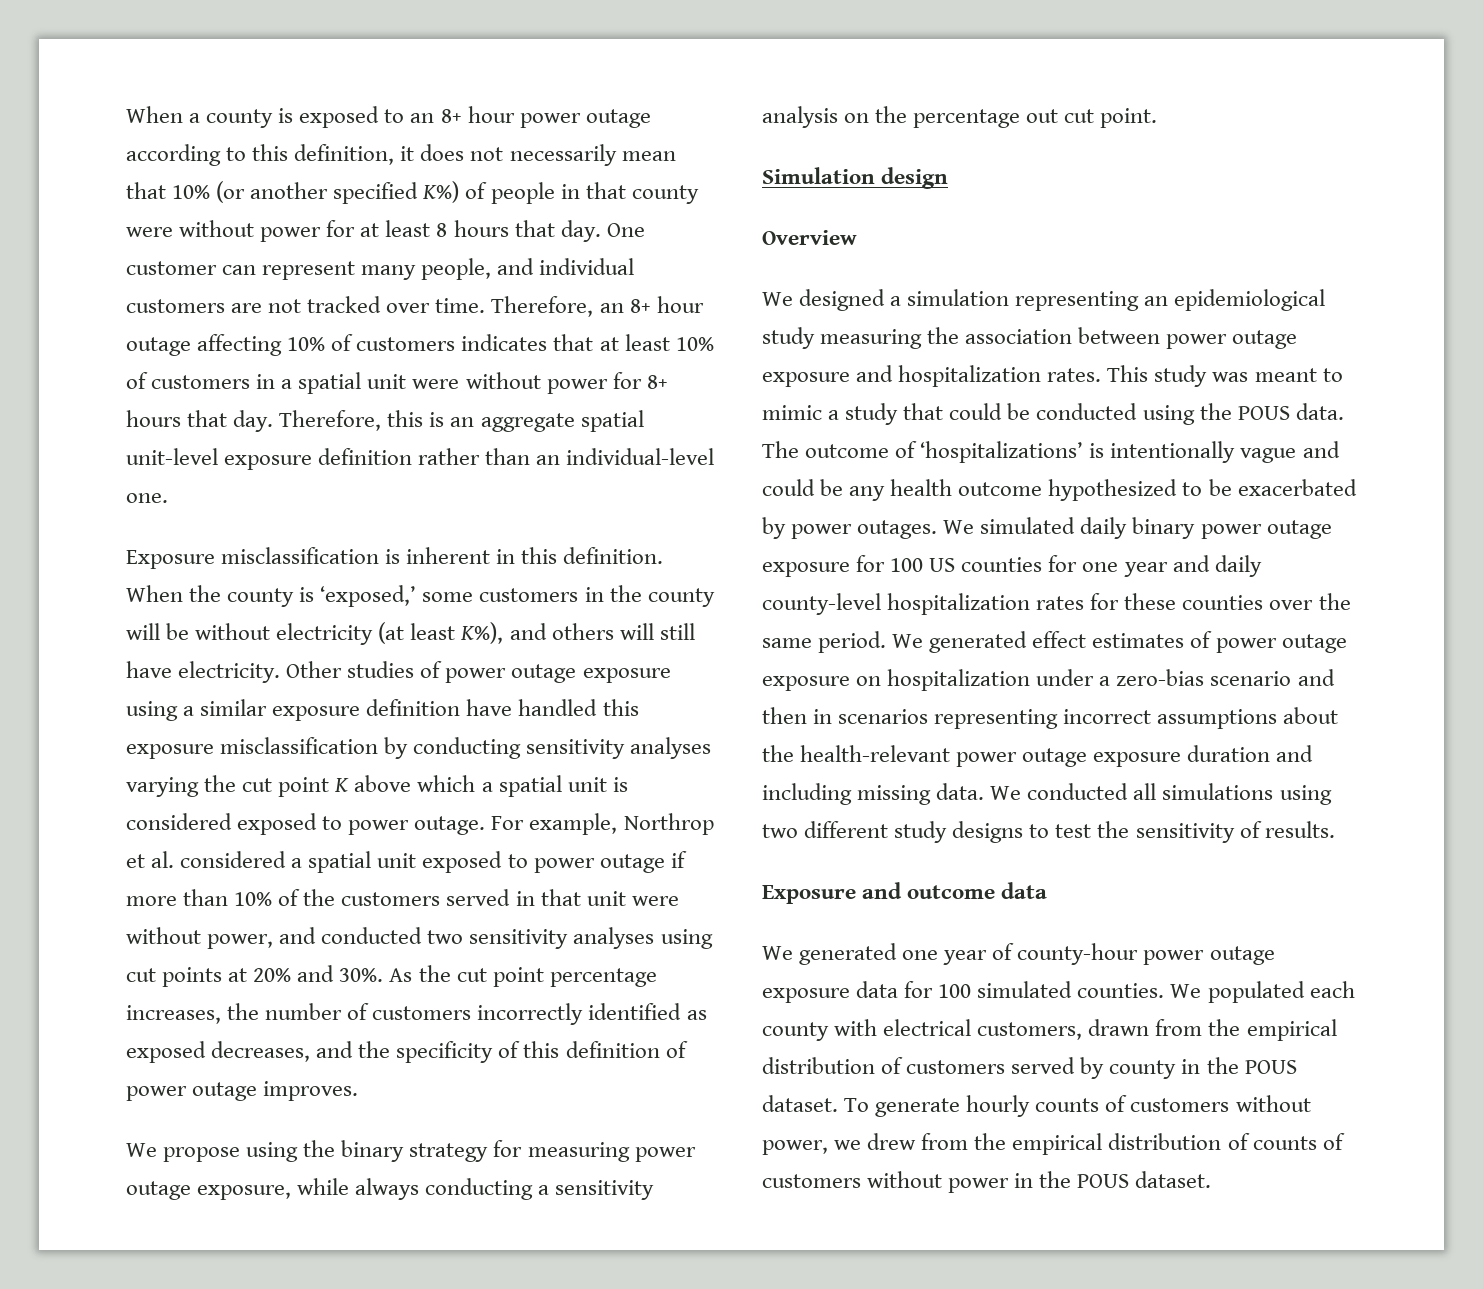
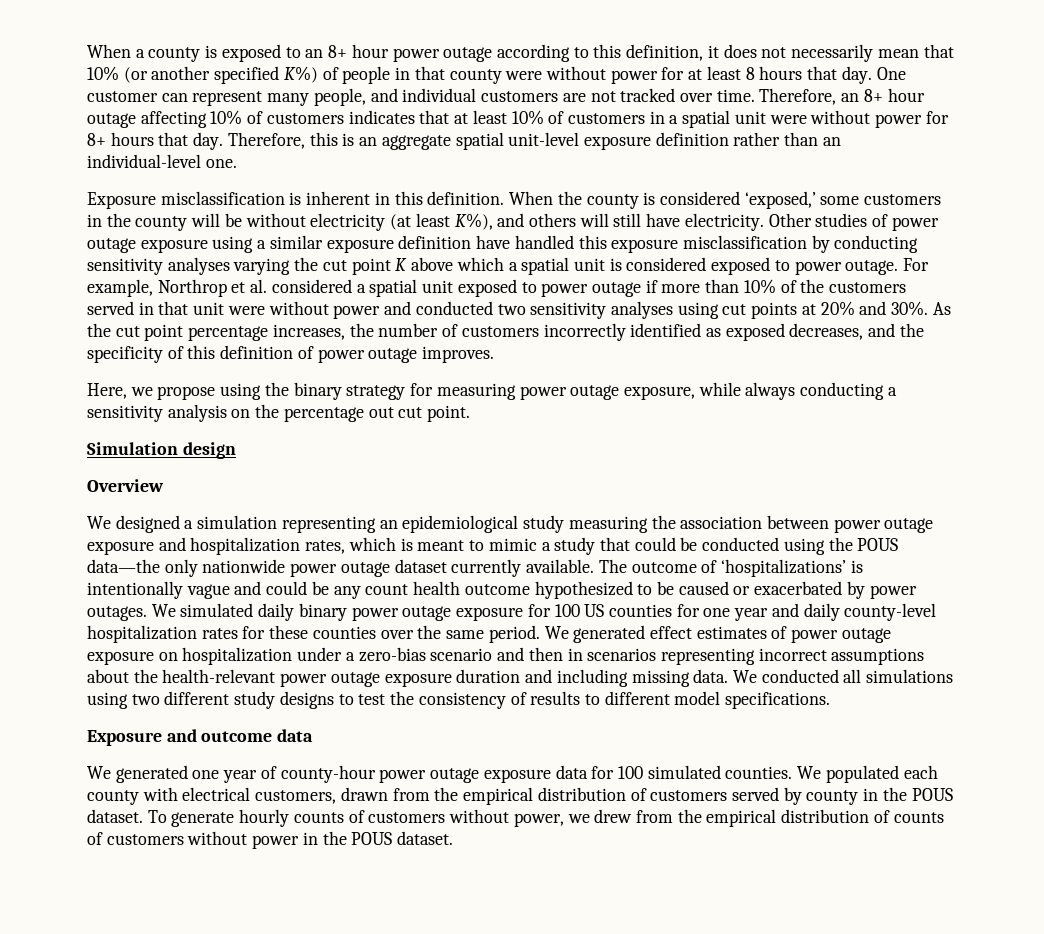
(315, 594) none -> [659,191,740,205] considered
[207,934,274,949] power, -> [333,305,381,319] power
[126,1143,157,1157] We -> [87,383,153,399] Here, we
[1047,365,1249,387] rates. This study was -> [305,537,413,554] rates, which is
[1295,403,1344,420] data. -> [87,559,595,577] data—the only nationwide power outage dataset currently available.
(886, 493) none -> [365,584,409,595] count
(1232, 487) none -> [678,581,751,595] caused or
[1135,821,1335,843] sensitivity of results. -> [418,691,831,709] consistency of results to different model specifications.

